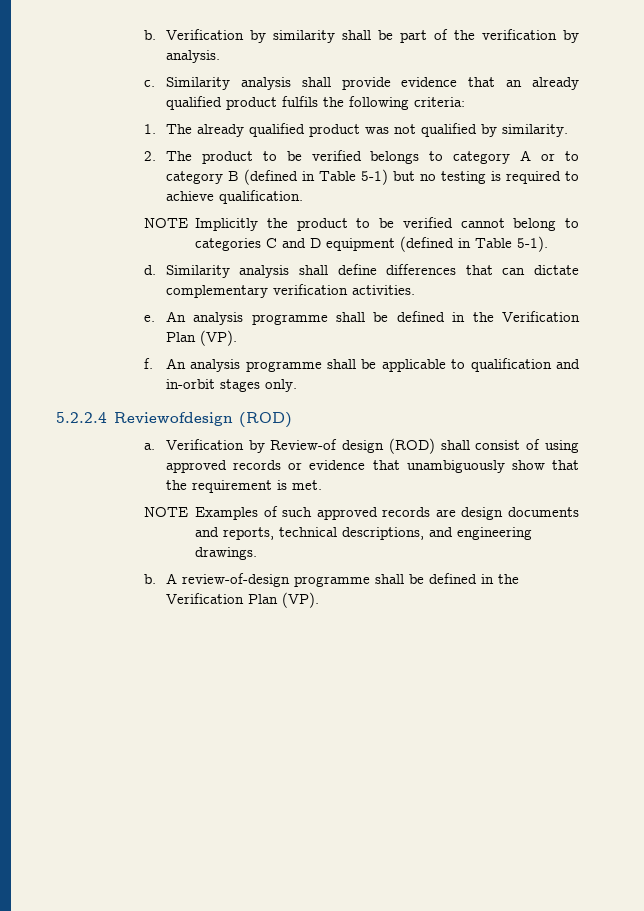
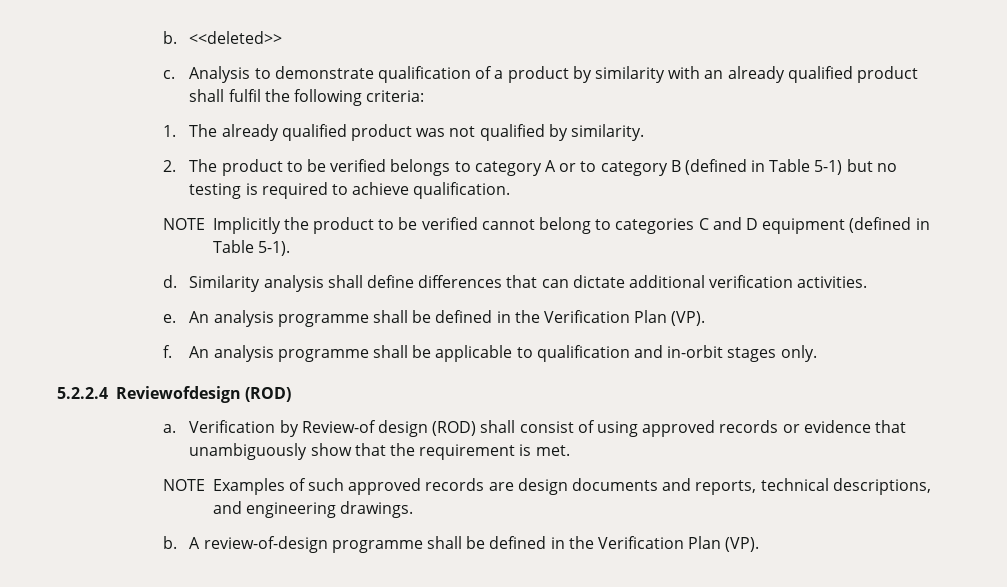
[143,29,579,43] [165,50,220,63] [143,77,496,90] b. Verification by similarity shall be part of the verification by analysis. // c. Similarity analysis shall provide evidence that -> [162,31,283,44] [162,66,701,83] b. <<deleted>> // c. Analysis to demonstrate qualification of a product by similarity with
[281,96,318,107] fulfils -> [189,89,261,102] shall fulfil
[165,285,268,298] complementary -> [628,275,705,288] additional

